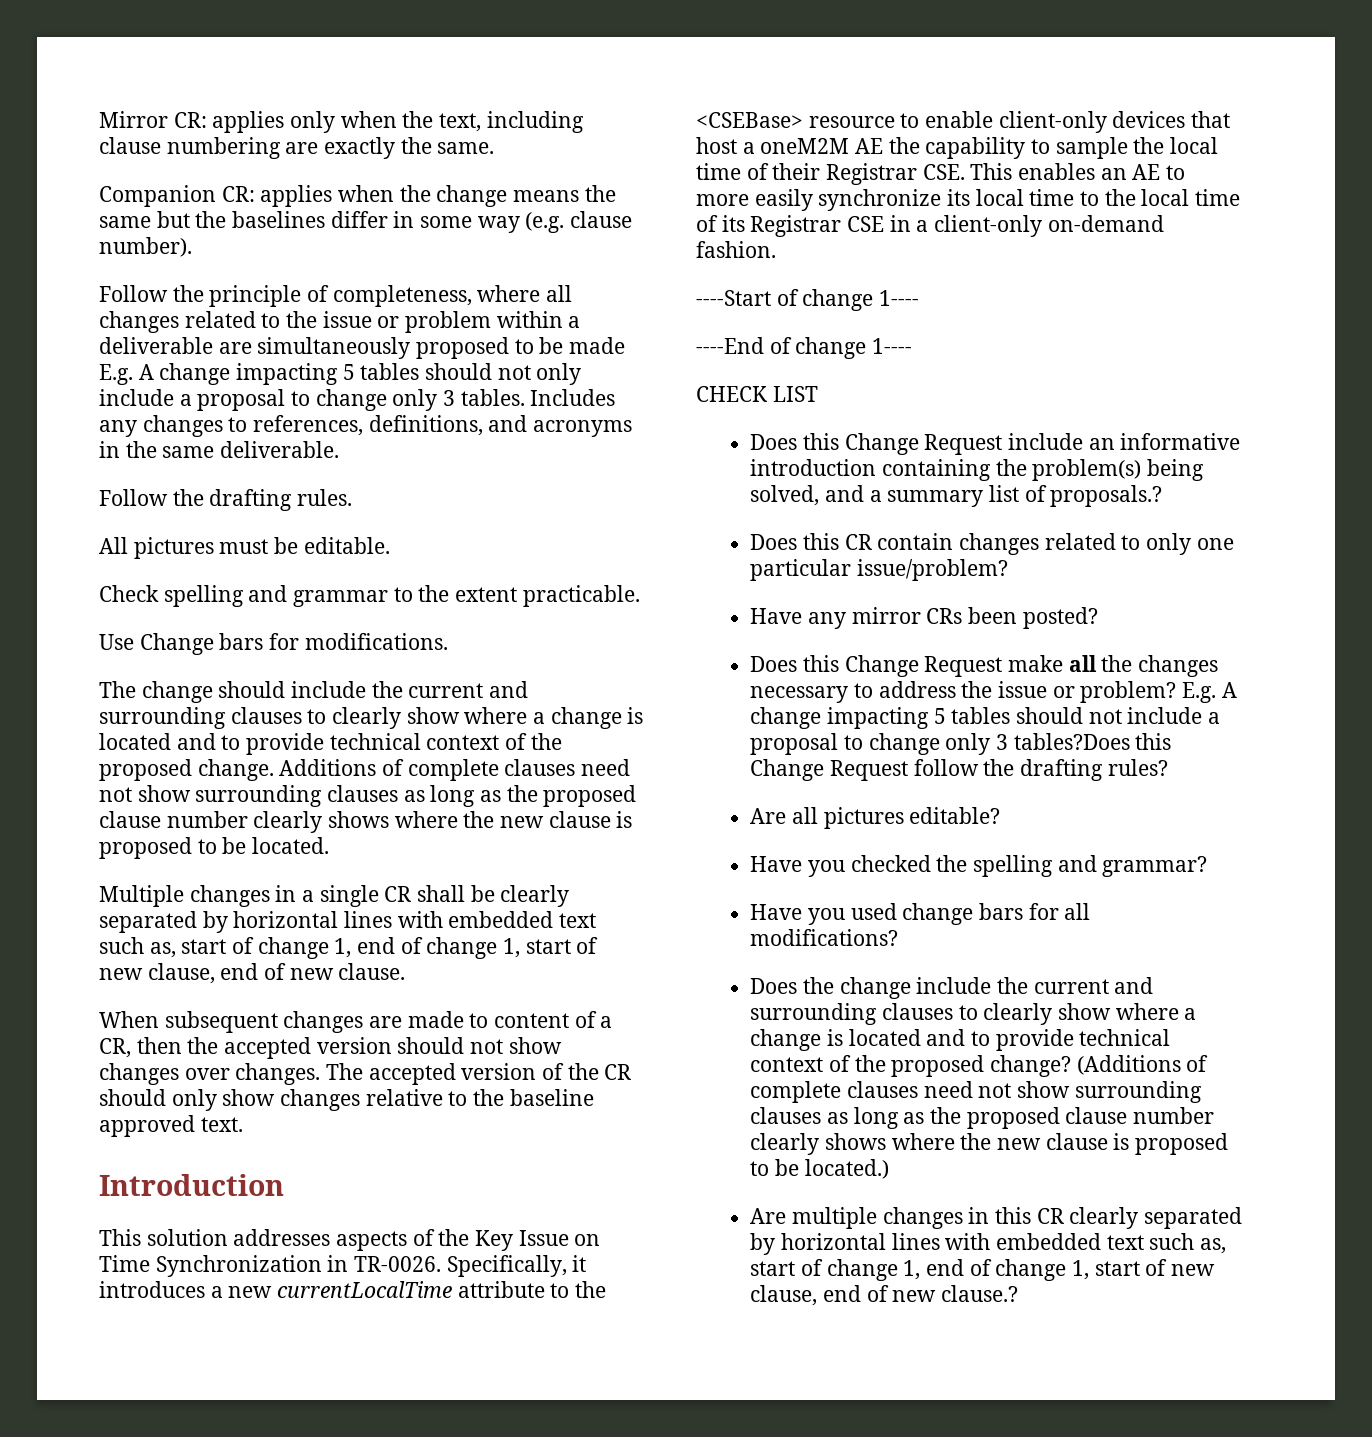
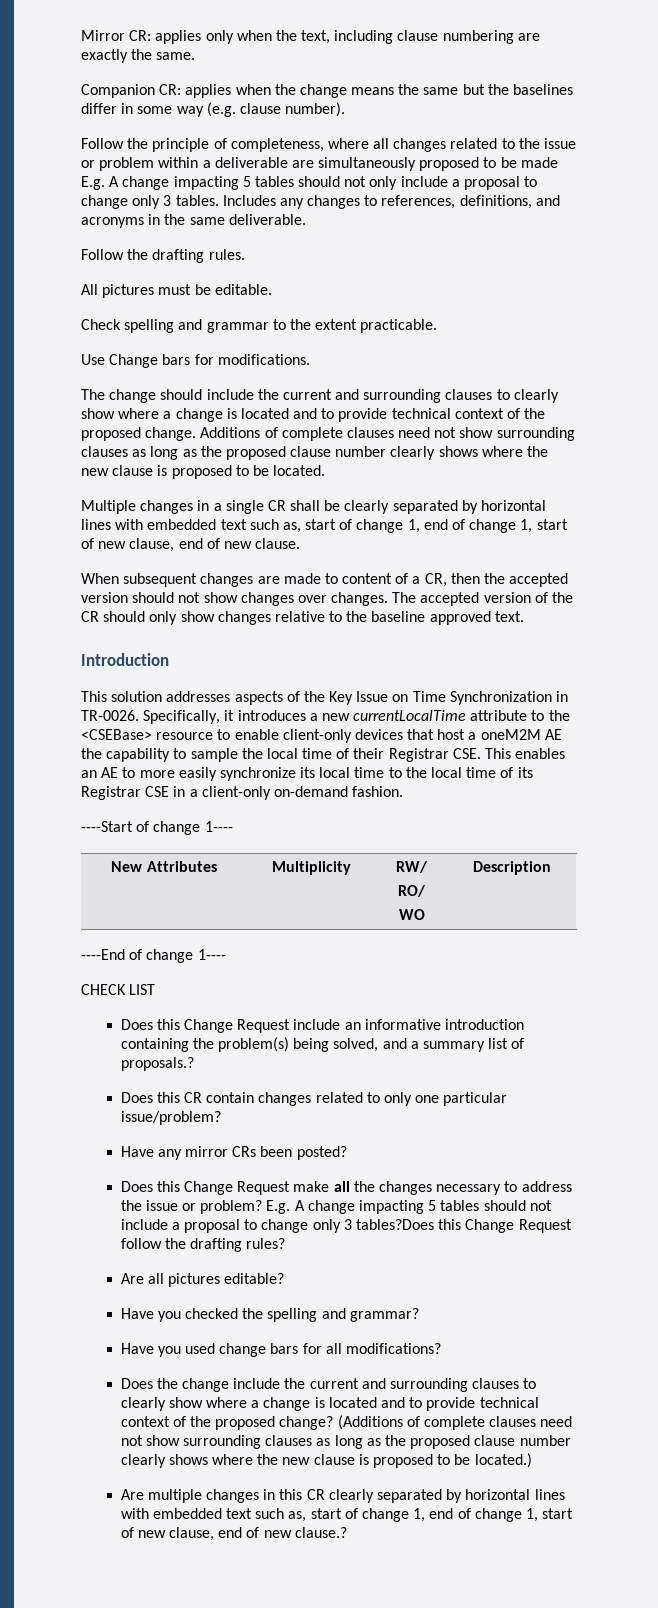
(920, 298) none -> [111,861,217,872] [272,861,351,875] [396,861,428,873] [398,885,426,897] [398,909,425,920] [472,861,551,875] // New Attributes | Multiplicity | RW/ // RO/ // WO | Description

